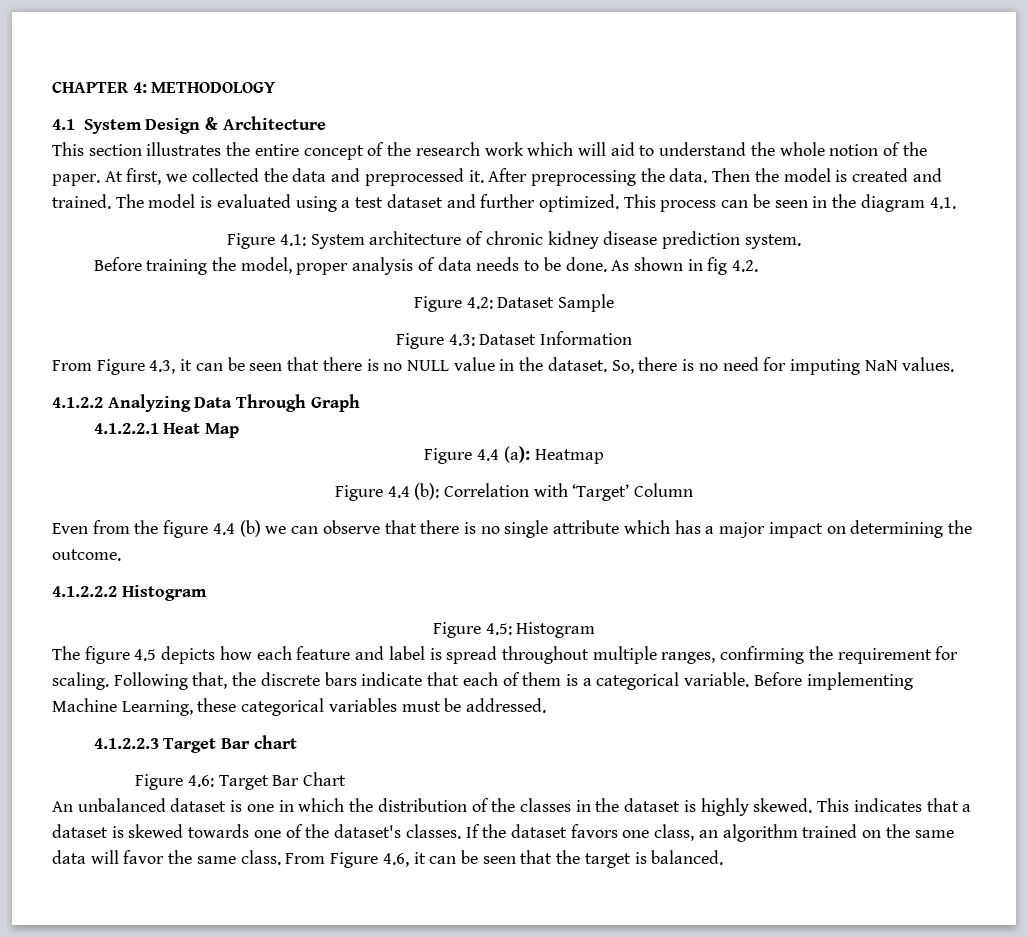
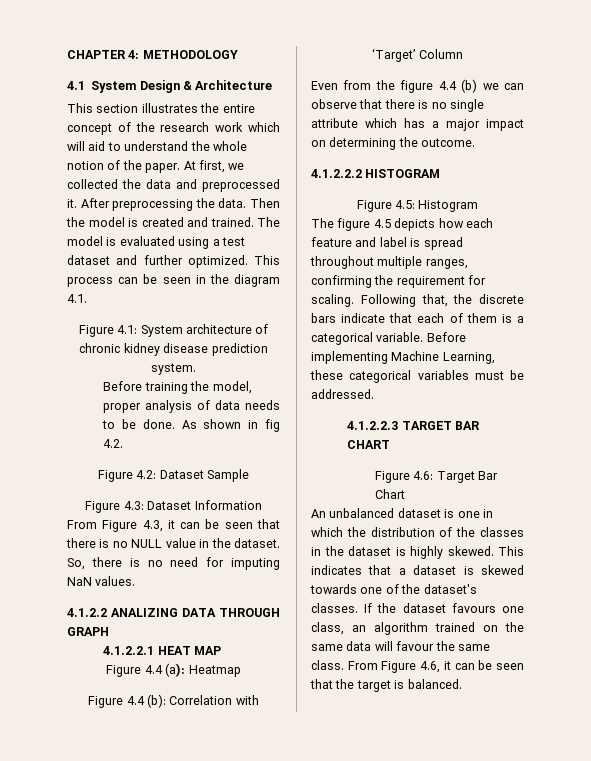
[107,394,360,412] Analyzing Data Through Graph -> [111,608,280,617] [67,627,109,636] ANALIZING DATA THROUGH GRAPH
[163,423,240,438] Heat Map -> [157,646,222,655] HEAT MAP
[121,585,207,601] Histogram -> [365,169,441,178] HISTOGRAM
[163,735,297,753] Target Bar chart -> [401,421,481,430] [347,440,391,449] TARGET BAR CHART
[570,824,618,838] favors -> [451,603,496,613] favours
[123,850,165,864] favor -> [396,641,435,651] favour

